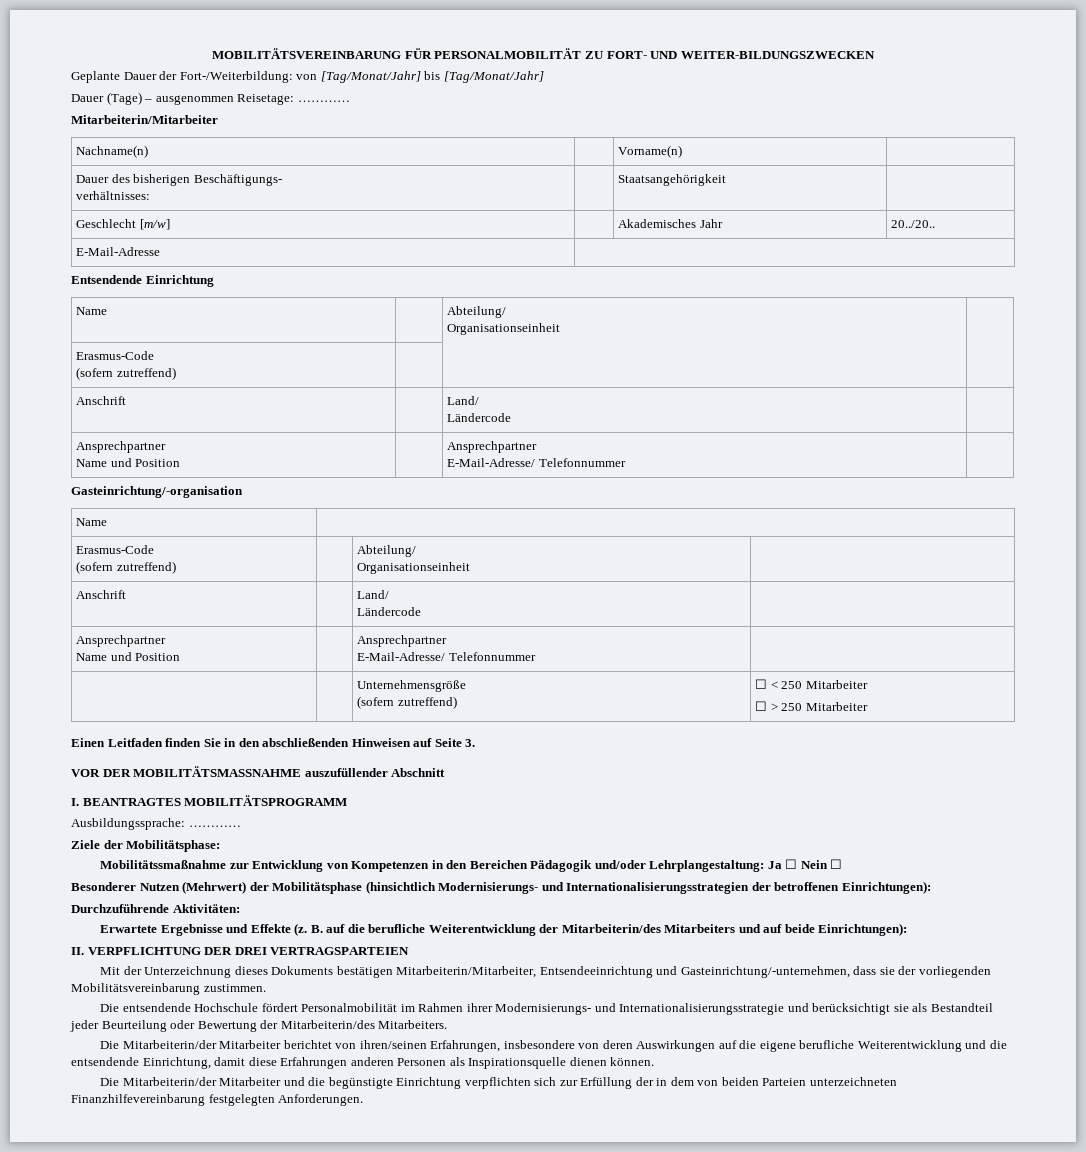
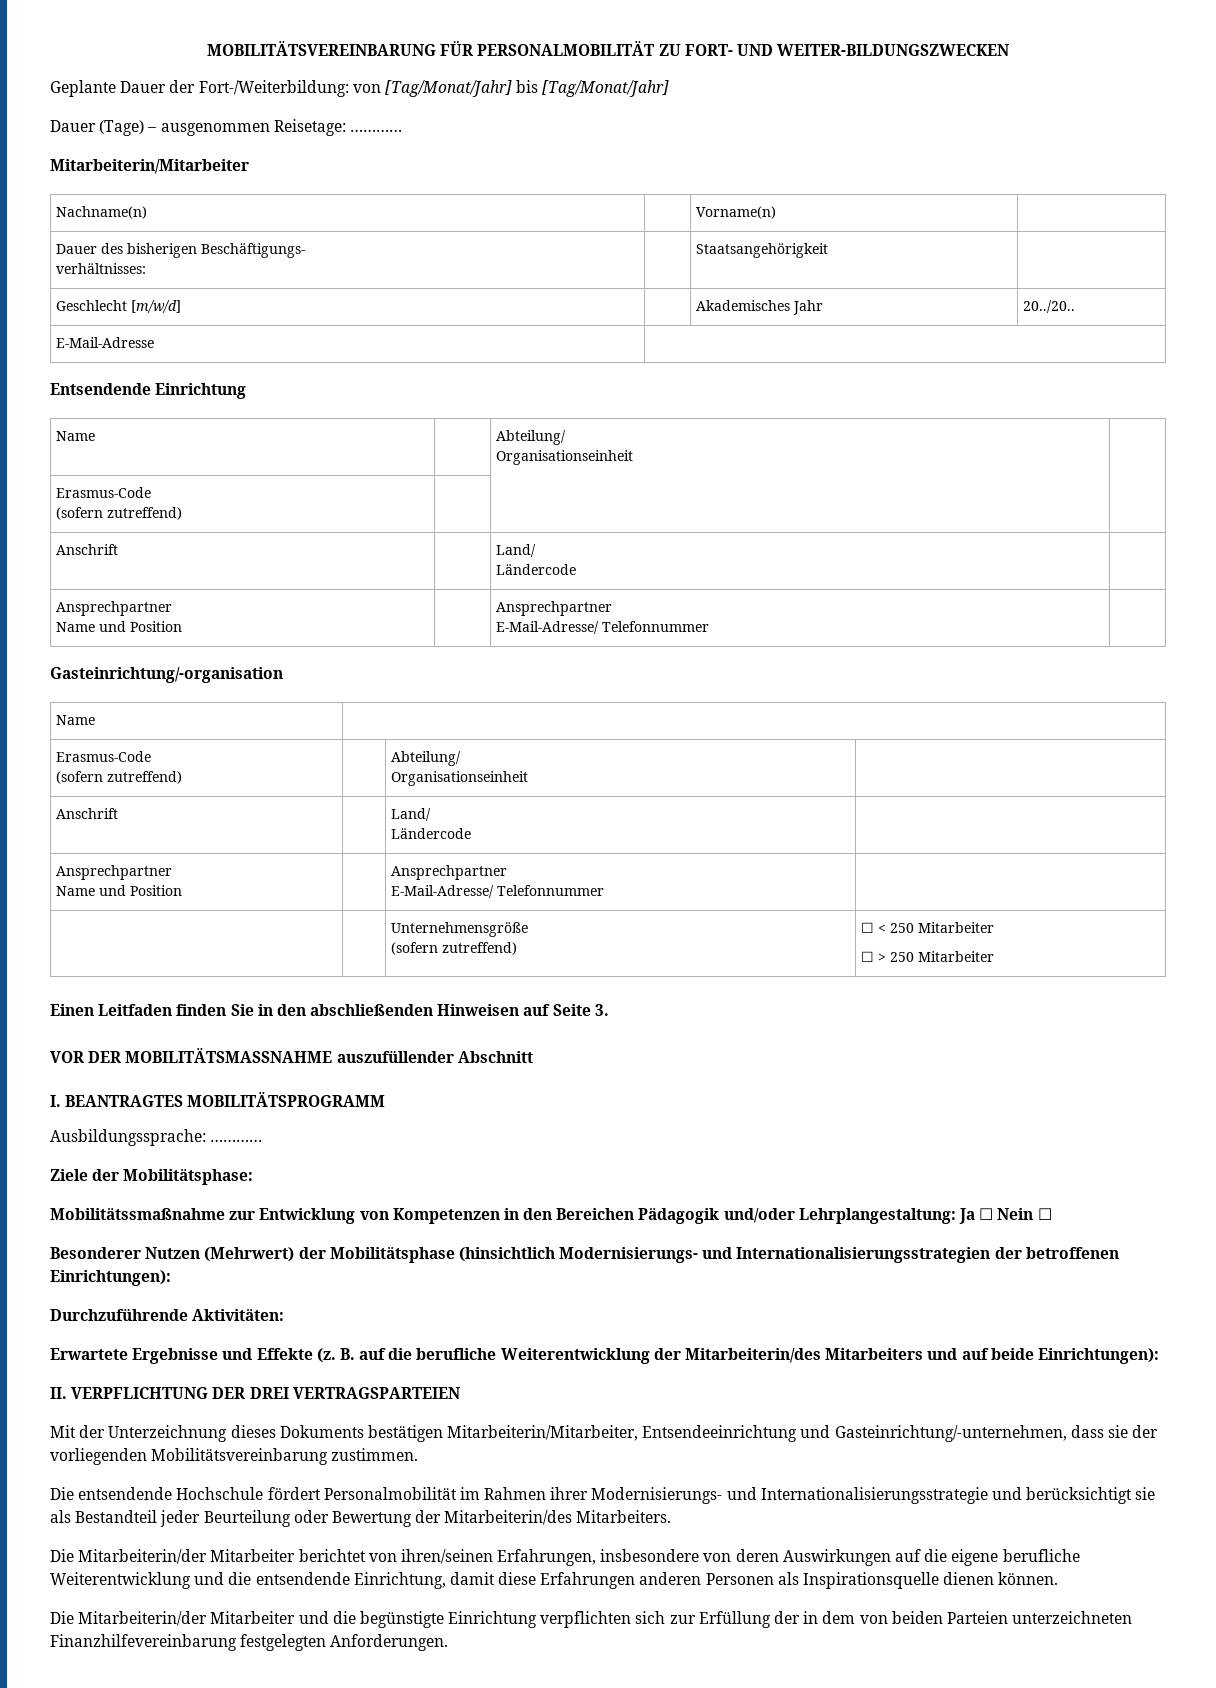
[139,219,170,230] [m/w] -> [131,300,182,313] [m/w/d]

